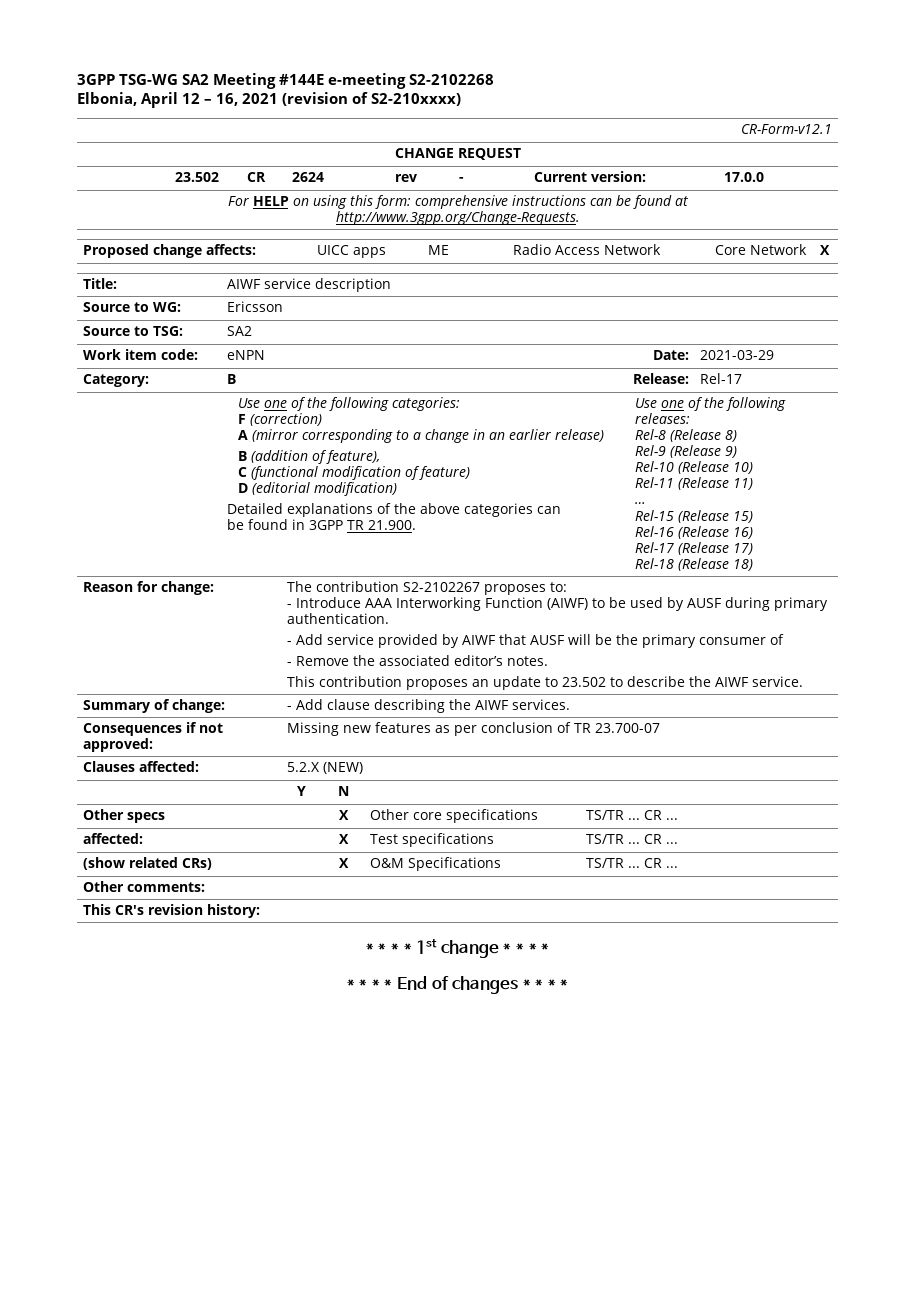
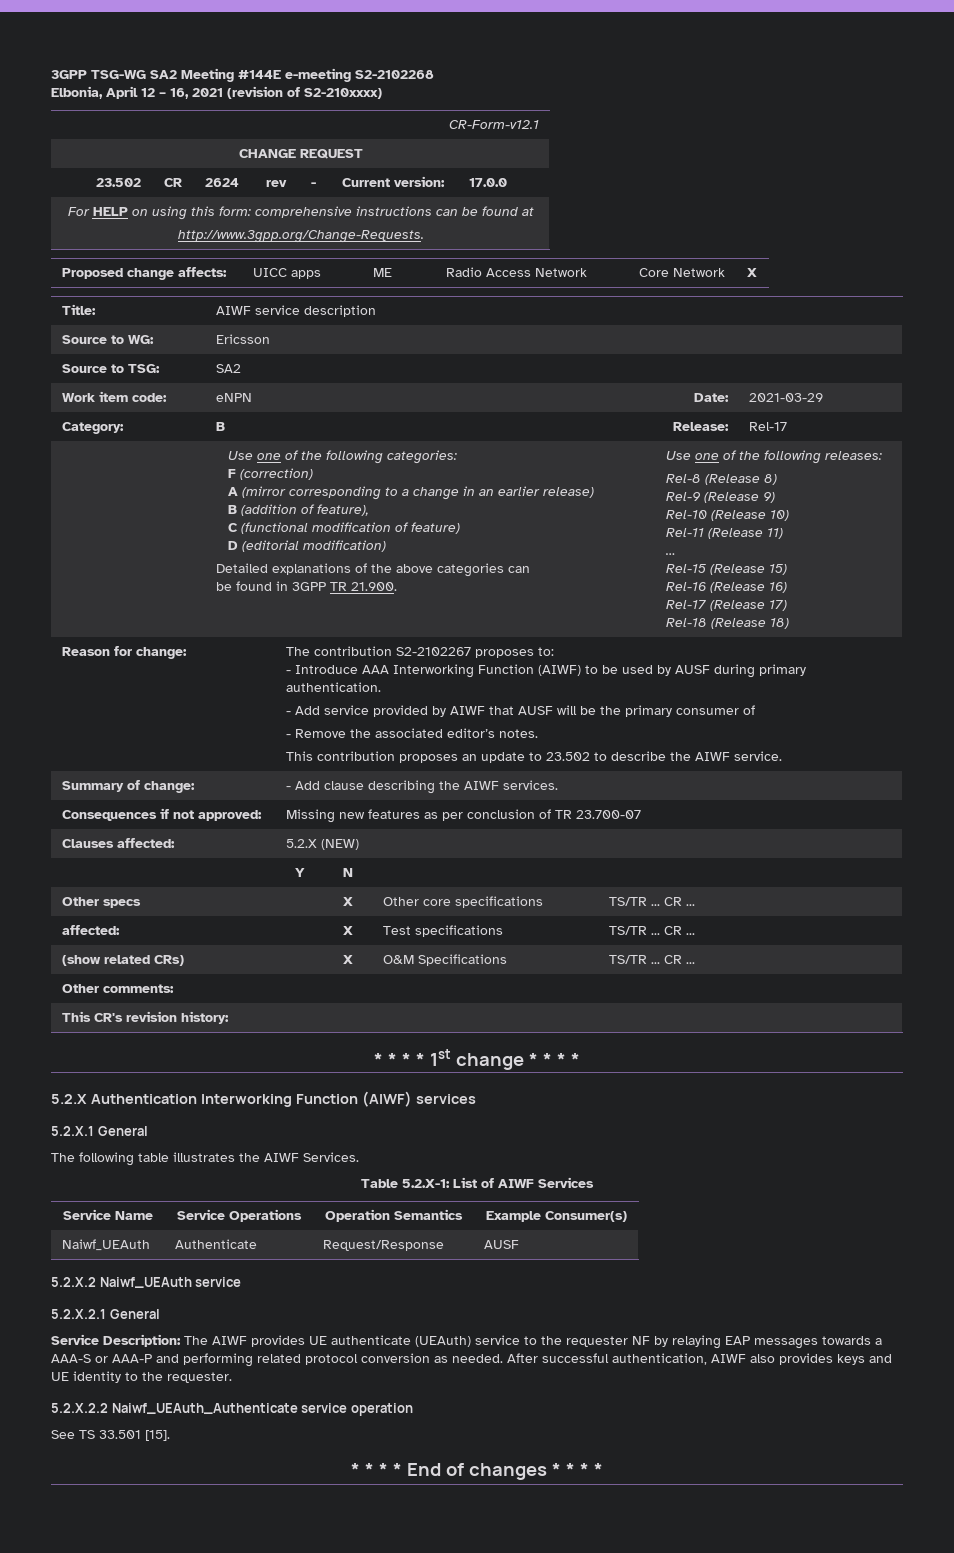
(550, 948) none -> [51,1091,476,1107] [51,1126,148,1136] [51,1152,359,1166] [361,1177,594,1188] [63,1209,153,1220] [176,1209,302,1222] [324,1209,463,1222] [485,1211,627,1222] [61,1239,150,1251] [174,1239,257,1249] [322,1240,444,1251] [483,1240,519,1249] [51,1277,242,1288] [51,1309,160,1319] [51,1334,882,1349] [51,1353,892,1367] [51,1371,232,1383] [51,1403,413,1416] [51,1430,170,1441] // 5.2.X Authentication Interworking Function (AIWF) services // 5.2.X.1 General // The following table illustrates the AIWF Services. // Table 5.2.X-1: List of AIWF Services // Service Name | Service Operations | Operation Semantics | Example Consumer(s) // Naiwf_UEAuth | Authenticate | Request/Response | AUSF // 5.2.X.2 Naiwf_UEAuth service // 5.2.X.2.1 General // Service Description: The AIWF provides UE authenticate (UEAuth) service to the requester NF by relaying EAP messages towards a AAA-S or AAA-P and performing related protocol conversion as needed. After successful authentication, AIWF also provides keys and UE identity to the requester. // 5.2.X.2.2 Naiwf_UEAuth_Authenticate service operation // See TS 33.501 [15].

